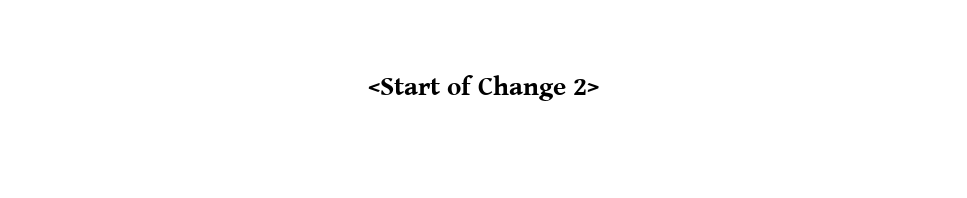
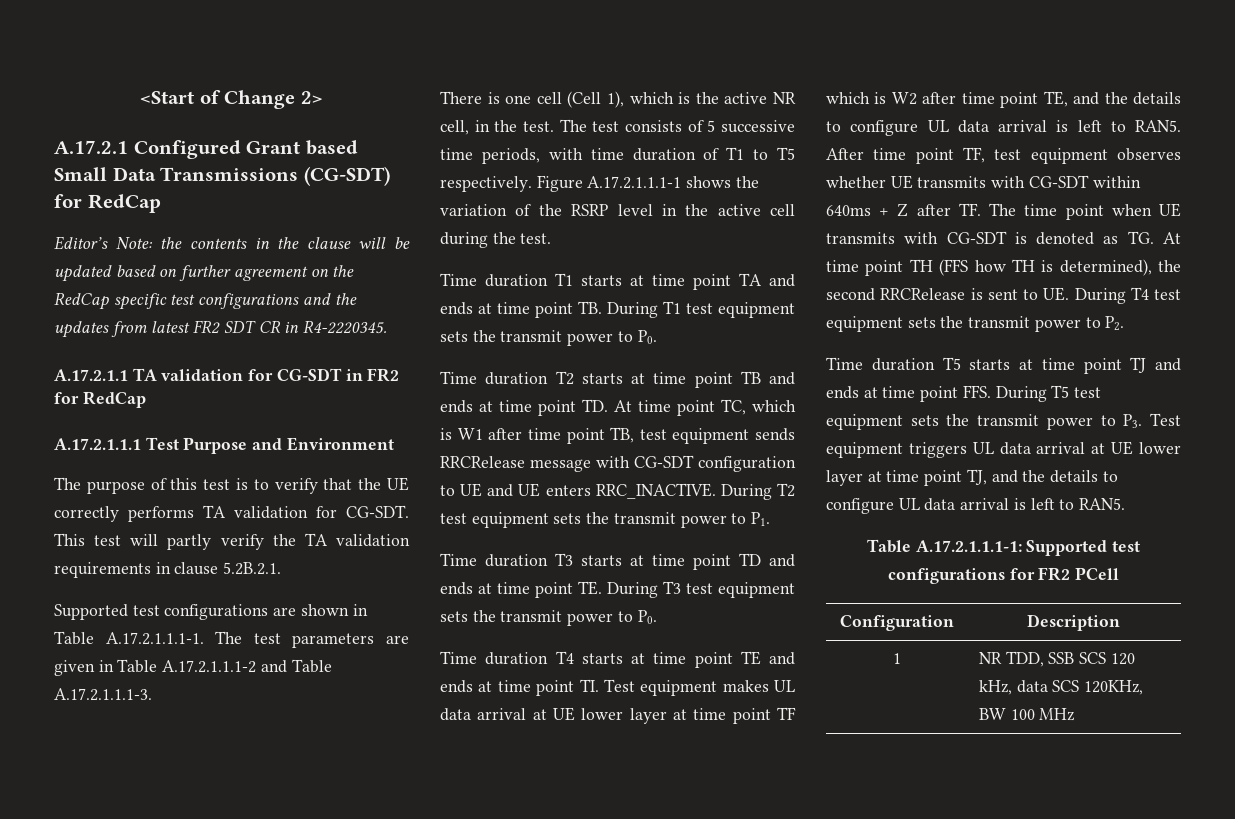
(599, 87) none -> [54,140,358,159] [54,166,390,186] [54,194,161,213] [54,236,410,250] [54,265,355,282] [54,292,357,310] [54,320,388,338] [54,368,400,382] [54,391,146,408] [54,437,394,454] [54,477,410,494] [54,505,409,522] [54,533,410,550] [54,562,282,578] [54,604,368,620] [54,631,409,648] [54,659,332,676] [54,688,152,701] [440,91,796,108] [440,119,795,135] [440,147,795,164] [440,175,759,192] [440,204,795,216] [440,232,552,248] [440,273,795,290] [440,301,795,318] [440,330,657,346] [440,371,795,388] [440,399,796,416] [440,427,795,444] [440,455,796,472] [440,483,795,500] [440,512,771,528] [440,553,795,570] [440,581,795,598] [440,610,657,626] [440,651,795,668] [440,679,795,696] [440,707,796,724] [826,91,1181,108] [826,120,1181,136] [826,147,1181,164] [826,175,1141,189] [826,203,1181,220] [826,231,1181,245] [826,259,1181,276] [826,287,1181,304] [826,316,1125,332] [826,357,1181,374] [826,385,1102,402] [826,413,1181,430] [826,441,1181,458] [826,469,1118,486] [826,498,1126,514] [866,539,1141,556] [887,567,1120,584] [839,615,954,631] [1027,614,1120,631] [892,653,901,664] [978,651,1135,667] [978,680,1144,695] [978,708,1076,721] // A.17.2.1 Configured Grant based Small Data Transmissions (CG-SDT) for RedCap // Editor’s Note: the contents in the clause will be updated based on further agreement on the RedCap specific test configurations and the updates from latest FR2 SDT CR in R4-2220345. // A.17.2.1.1 TA validation for CG-SDT in FR2 for RedCap // A.17.2.1.1.1 Test Purpose and Environment // The purpose of this test is to verify that the UE correctly performs TA validation for CG-SDT. This test will partly verify the TA validation requirements in clause 5.2B.2.1. // Supported test configurations are shown in Table A.17.2.1.1.1-1. The test parameters are given in Table A.17.2.1.1.1-2 and Table A.17.2.1.1.1-3. // There is one cell (Cell 1), which is the active NR cell, in the test. The test consists of 5 successive time periods, with time duration of T1 to T5 respectively. Figure A.17.2.1.1.1-1 shows the variation of the RSRP level in the active cell during the test. // Time duration T1 starts at time point TA and ends at time point TB. During T1 test equipment sets the transmit power to P0. // Time duration T2 starts at time point TB and ends at time point TD. At time point TC, which is W1 after time point TB, test equipment sends RRCRelease message with CG-SDT configuration to UE and UE enters RRC_INACTIVE. During T2 test equipment sets the transmit power to P1. // Time duration T3 starts at time point TD and ends at time point TE. During T3 test equipment sets the transmit power to P0. // Time duration T4 starts at time point TE and ends at time point TI. Test equipment makes UL data arrival at UE lower layer at time point TF which is W2 after time point TE, and the details to configure UL data arrival is left to RAN5. After time point TF, test equipment observes whether UE transmits with CG-SDT within 640ms + Z after TF. The time point when UE transmits with CG-SDT is denoted as TG. At time point TH (FFS how TH is determined), the second RRCRelease is sent to UE. During T4 test equipment sets the transmit power to P2. // Time duration T5 starts at time point TJ and ends at time point FFS. During T5 test equipment sets the transmit power to P3. Test equipment triggers UL data arrival at UE lower layer at time point TJ, and the details to configure UL data arrival is left to RAN5. // Table A.17.2.1.1.1-1: Supported test configurations for FR2 PCell // Configuration | Description // 1 | NR TDD, SSB SCS 120 kHz, data SCS 120KHz, BW 100 MHz

